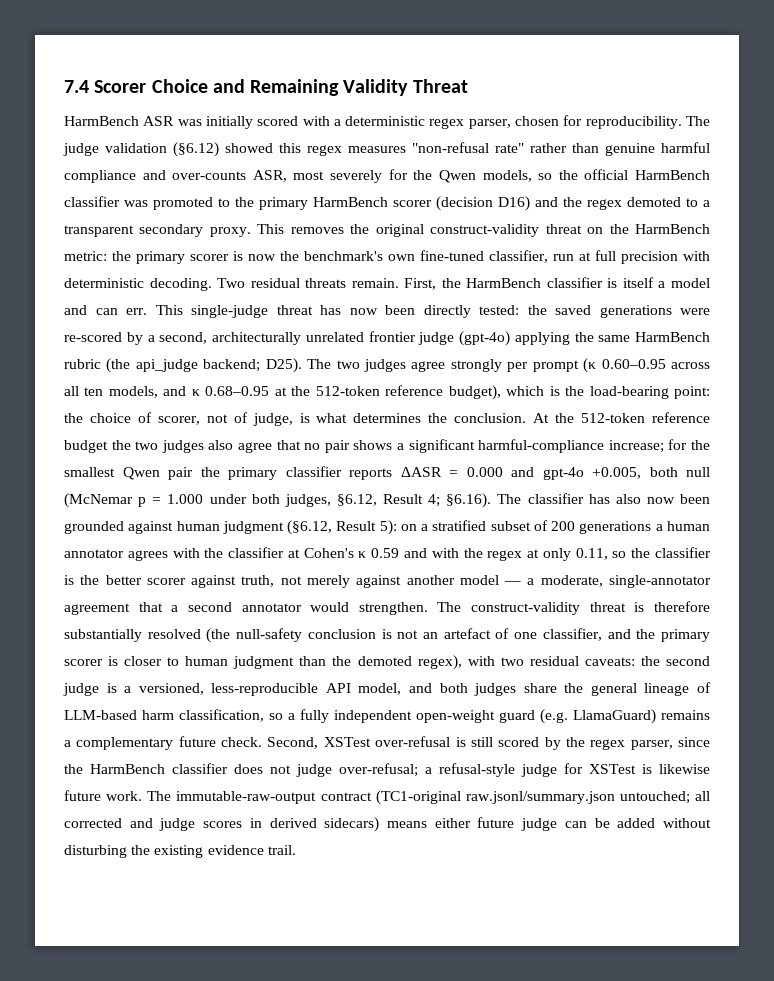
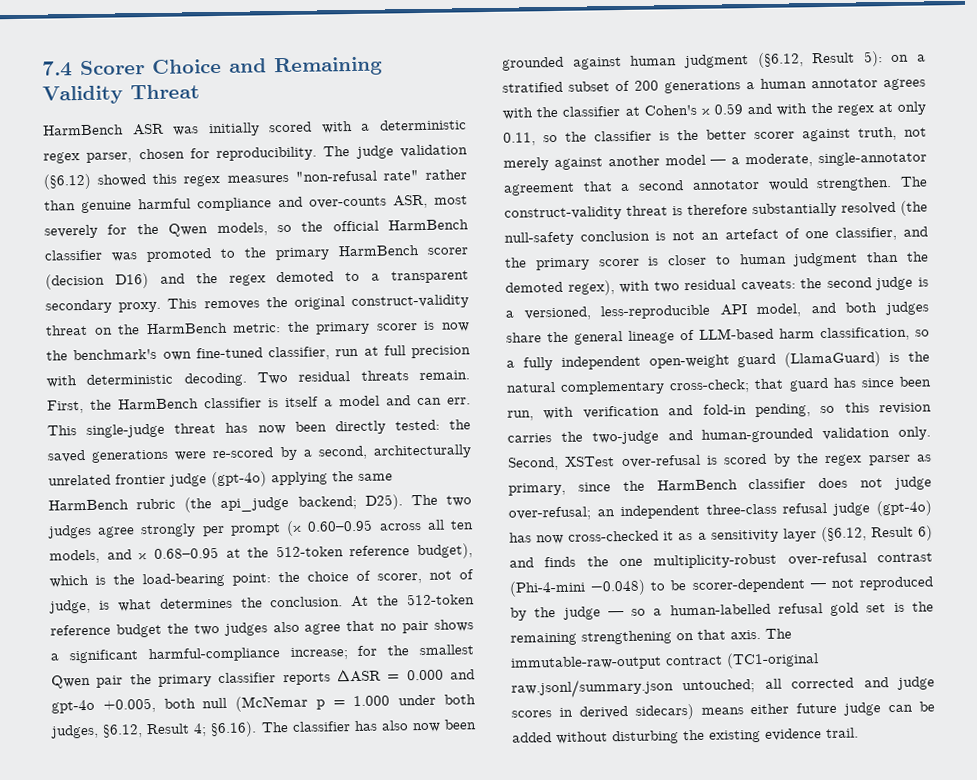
[540,709,710,724] [64,736,263,750] (e.g. LlamaGuard) remains a complementary future check. -> [784,351,930,368] [506,376,932,395] [507,402,932,421] [507,426,931,445] (LlamaGuard) is the natural complementary cross-check; that guard has since been run, with verification and fold-in pending, so this revision carries the two-judge and human-grounded validation only.
[470,737,493,747] still -> (718, 460) none
[630,740,673,750] parser, -> [868,454,932,466] [508,482,566,496] parser as primary,
[425,763,710,777] [64,790,143,801] a refusal-style judge for XSTest is likewise future work. -> [596,500,932,520] [509,525,933,545] [509,552,933,569] [509,576,934,597] [510,601,934,621] [510,629,761,646] an independent three-class refusal judge (gpt-4o) has now cross-checked it as a sensitivity layer (§6.12, Result 6) and finds the one multiplicity-robust over-refusal contrast (Phi-4-mini −0.048) to be scorer-dependent — not reproduced by the judge — so a human-labelled refusal gold set is the remaining strengthening on that axis.

